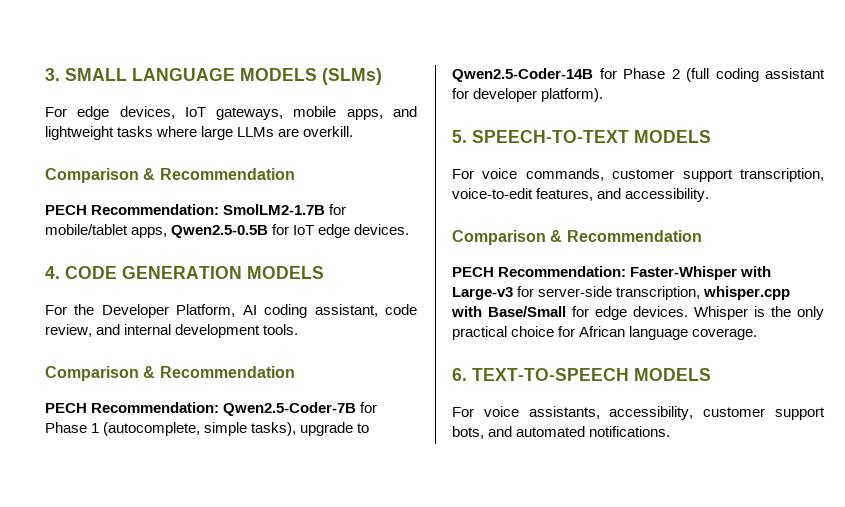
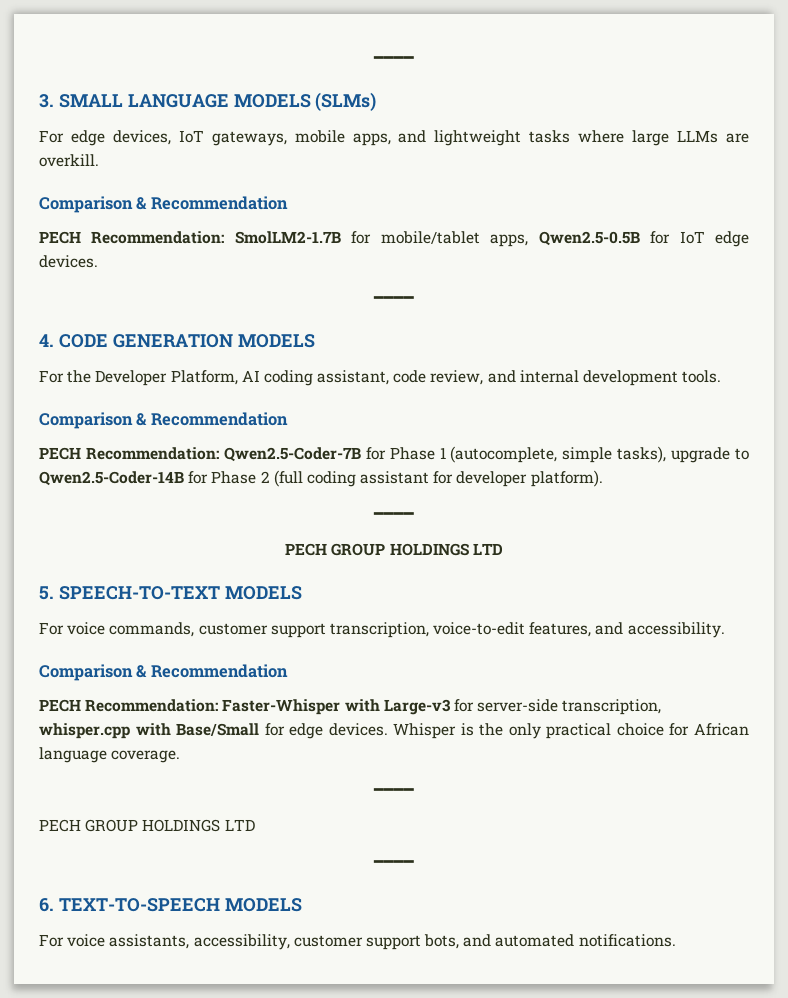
(45, 74) none -> [373,56,414,63] ━━━━ //
(410, 229) none -> [373,296,414,303] // ━━━━
(604, 95) none -> [373,512,414,519] [285,543,503,556] // ━━━━ // PECH GROUP HOLDINGS LTD
(758, 334) none -> [373,788,414,795] [39,819,255,832] [373,860,414,867] // ━━━━ // PECH GROUP HOLDINGS LTD // ━━━━

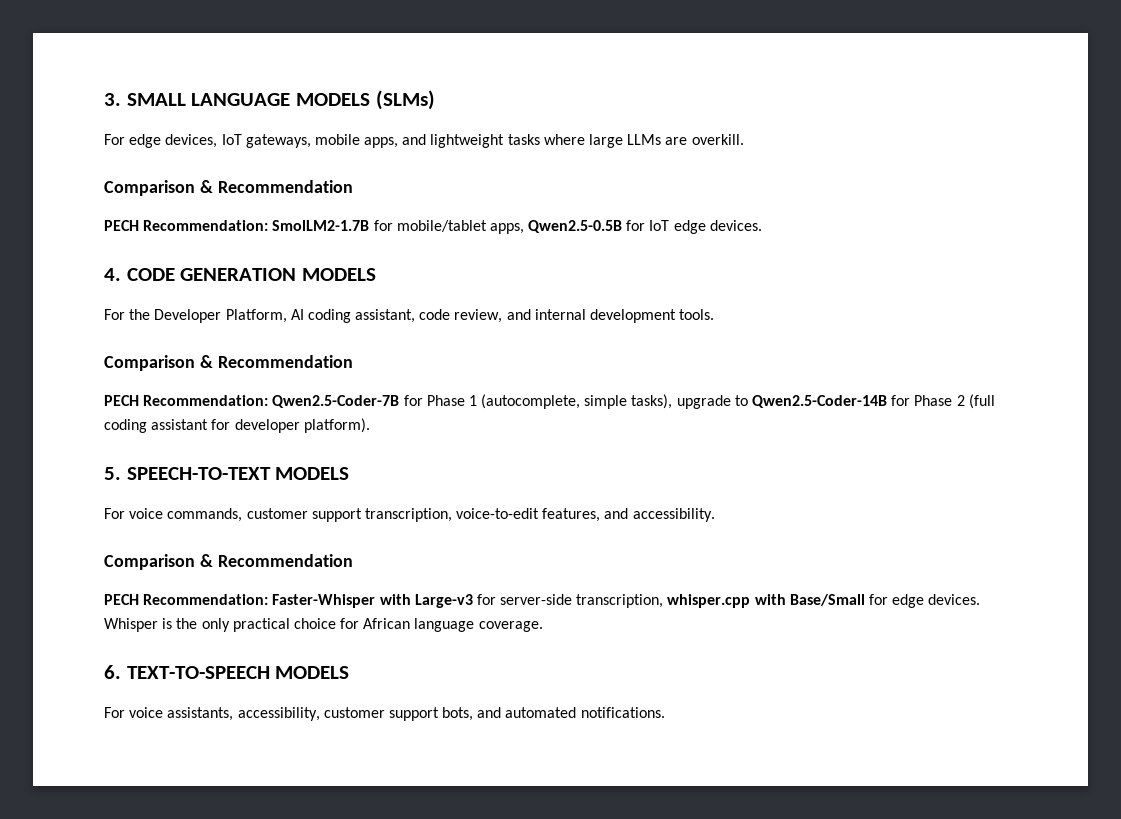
[373,56,414,63] ━━━━ // -> (104, 99) none
[373,296,414,303] // ━━━━ -> (762, 225) none
[373,512,414,519] [285,543,503,556] // ━━━━ // PECH GROUP HOLDINGS LTD -> (370, 425) none
[373,788,414,795] [39,819,255,832] [373,860,414,867] // ━━━━ // PECH GROUP HOLDINGS LTD // ━━━━ -> (543, 626) none

